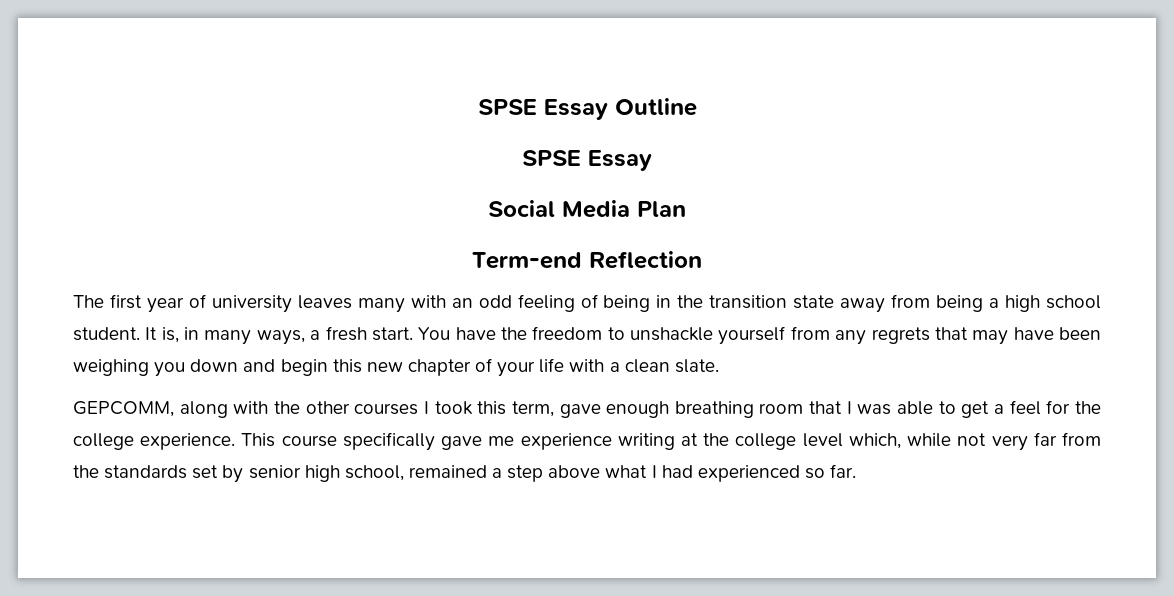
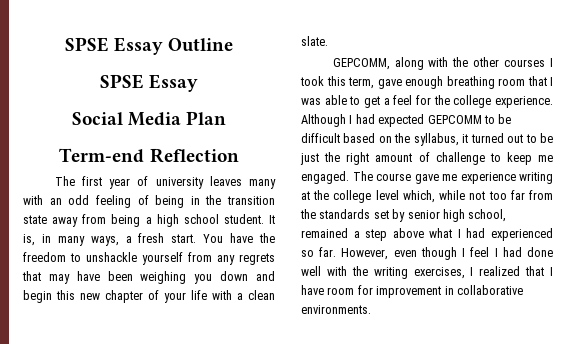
[241,432,435,451] This course specifically -> [301,114,512,127] [301,133,553,146] [300,152,553,165] [301,171,411,184] Although I had expected GEPCOMM to be difficult based on the syllabus, it turned out to be just the right amount of challenge to keep me engaged. The course
[991,435,1028,451] very -> [488,191,507,200] too
(857, 471) none -> [341,247,553,260] [301,266,553,279] [301,285,523,298] [301,305,371,314] However, even though I feel I had done well with the writing exercises, I realized that I have room for improvement in collaborative environments.

